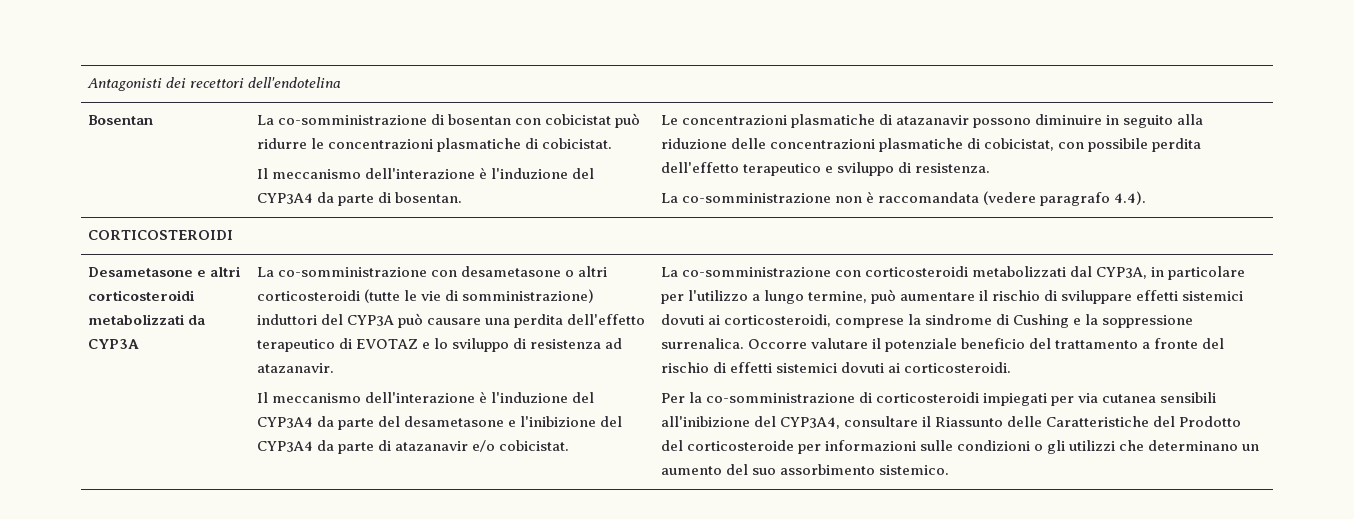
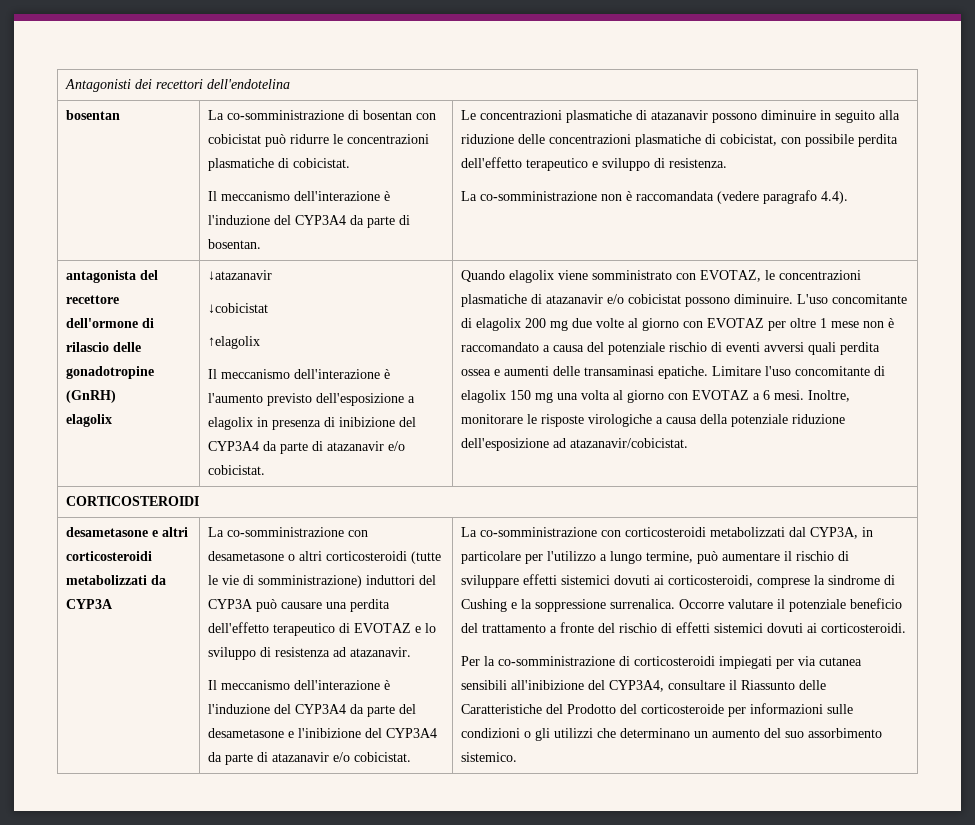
[87,115,153,125] Bosentan -> [66,110,121,120] bosentan
(1146, 198) none -> [66,270,159,283] [66,295,120,304] [66,318,155,328] [66,342,142,352] [66,366,155,379] [66,390,117,403] [66,414,113,427] [208,270,273,280] [208,303,269,313] [208,336,261,349] [208,369,391,379] [208,393,416,406] [208,417,417,430] [208,441,406,454] [208,465,266,475] [461,270,862,283] [461,294,908,307] [461,318,895,331] [461,342,881,355] [461,366,886,379] [461,390,851,403] [461,414,846,427] [461,438,689,451] // antagonista del recettore dell'ormone di rilascio delle gonadotropine (GnRH) // elagolix | ↓atazanavir // ↓cobicistat // ↑elagolix // Il meccanismo dell'interazione è l'aumento previsto dell'esposizione a elagolix in presenza di inibizione del CYP3A4 da parte di atazanavir e/o cobicistat. | Quando elagolix viene somministrato con EVOTAZ, le concentrazioni plasmatiche di atazanavir e/o cobicistat possono diminuire. L'uso concomitante di elagolix 200 mg due volte al giorno con EVOTAZ per oltre 1 mese non è raccomandato a causa del potenziale rischio di eventi avversi quali perdita ossea e aumenti delle transaminasi epatiche. Limitare l'uso concomitante di elagolix 150 mg una volta al giorno con EVOTAZ a 6 mesi. Inoltre, monitorare le risposte virologiche a causa della potenziale riduzione dell'esposizione ad atazanavir/cobicistat.
[87,267,193,277] Desametasone -> [66,527,149,537] desametasone

